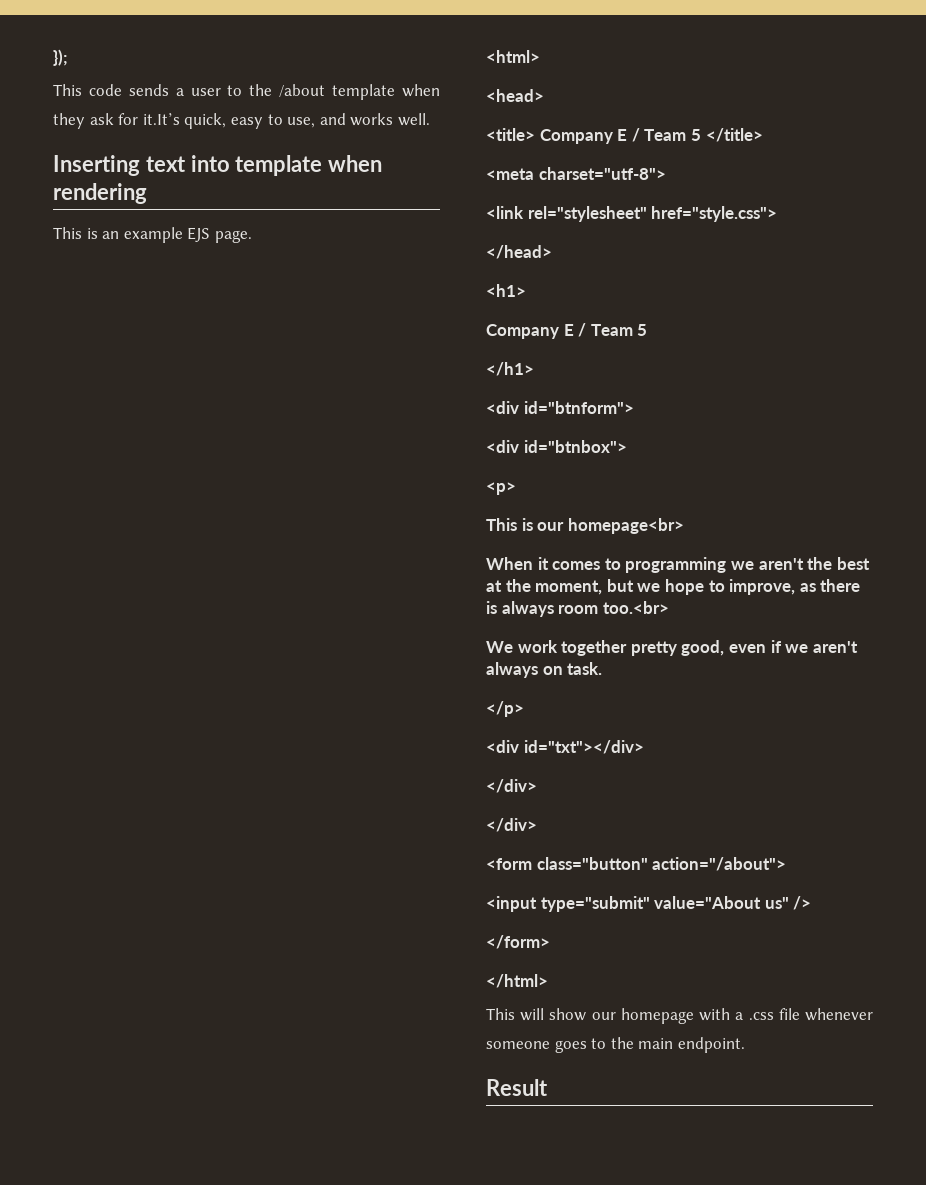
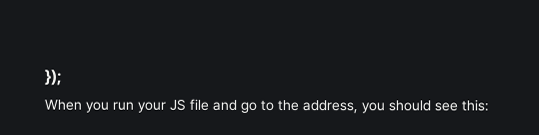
[53,84,440,100] [53,113,430,129] [53,155,383,176] [53,183,147,204] [53,227,252,243] [486,50,540,63] [486,89,544,102] [486,128,763,144] [486,167,666,180] [486,206,778,222] [486,245,552,259] [486,284,526,297] [486,323,648,339] [486,362,534,376] [486,401,634,414] [486,440,627,453] [486,482,516,495] [486,518,684,534] [486,557,870,573] [486,579,861,595] [486,601,669,617] [486,640,858,656] [486,662,603,678] [486,701,524,717] [486,740,644,754] [486,779,537,793] [486,818,537,832] [486,857,787,871] [486,896,812,912] [486,935,550,949] [486,974,548,988] [486,1008,873,1024] [486,1037,745,1053] [486,1079,548,1096] This code sends a user to the /about template when they ask for it.It’s quick, easy to use, and works well. // Inserting text into template when rendering // This is an example EJS page. // <html> // <head> // <title> Company E / Team 5 </title> // <meta charset="utf-8"> // <link rel="stylesheet" href="style.css"> // </head> // <h1> // Company E / Team 5 // </h1> // <div id="btnform"> // <div id="btnbox"> // <p> // This is our homepage<br> // When it comes to programming we aren't the best at the moment, but we hope to improve, as there is always room too.<br> // We work together pretty good, even if we aren't always on task. // </p> // <div id="txt"></div> // </div> // </div> // <form class="button" action="/about"> // <input type="submit" value="About us" /> // </form> // </html> // This will show our homepage with a .css file whenever someone goes to the main endpoint. // Result -> [44,98,489,114] When you run your JS file and go to the address, you should see this:

